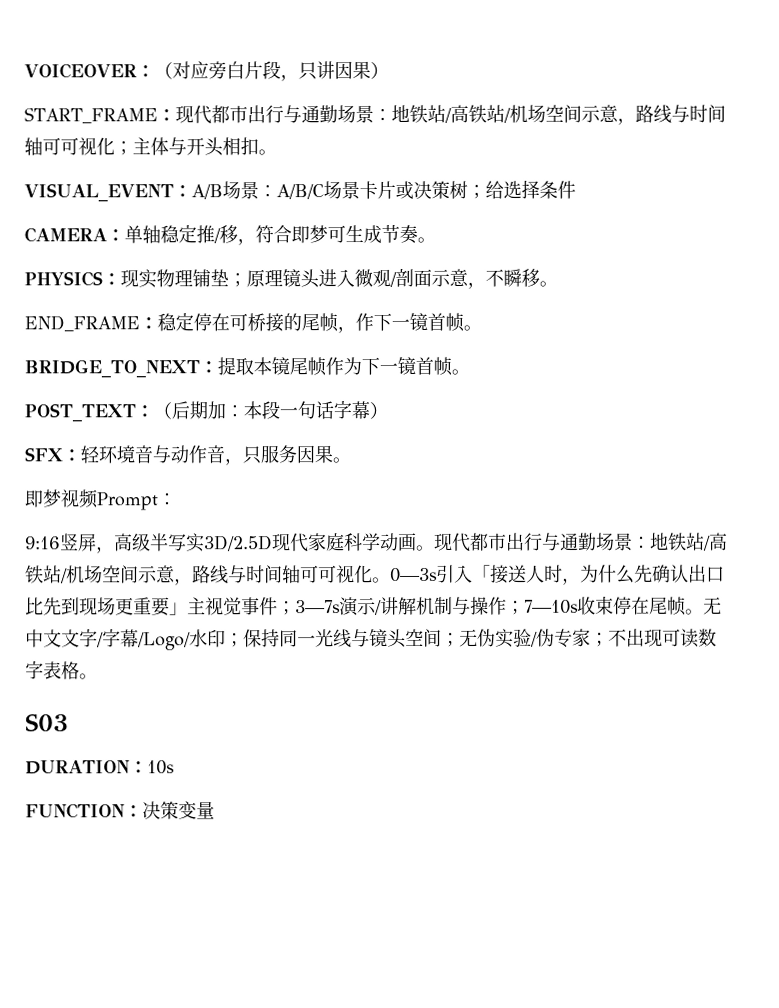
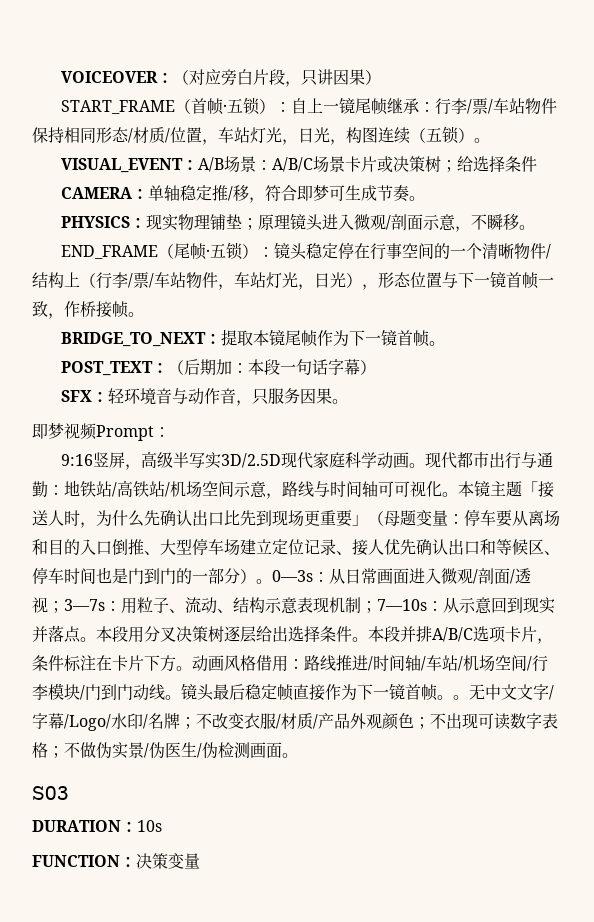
[156,104,726,125] [24,137,259,157] ：现代都市出行与通勤场景：地铁站/高铁站/机场空间示意，路线与时间轴可可视化；主体与开头相扣 -> [174,97,557,115] [32,126,474,145] （首帧·五锁）：自上一镜尾帧继承：行李/票/车站物件保持相同形态/材质/位置，车站灯光，日光，构图连续（五锁）
[139,312,446,334] ：稳定停在可桥接的尾帧，作下一镜首 -> [157,242,551,260] [32,271,554,290] [32,301,112,319] （尾帧·五锁）：镜头稳定停在行事空间的一个清晰物件/结构上（行李/票/车站物件，车站灯光，日光），形态位置与下一镜首帧一致，作桥接
[596,532,633,551] 场景 -> (48, 489) none
[390,564,473,583] 0—3s引入 -> [458,480,522,497] 本镜主题
[187,596,687,617] 主视觉事件；3—7s演示/讲解机制与操作；7—10s收束停在尾帧 -> [368,509,560,527] [32,538,560,556] [32,567,531,584] [32,597,555,614] [32,625,553,644] [32,655,548,672] [32,683,453,701] （母题变量：停车要从离场和目的入口倒推、大型停车场建立定位记录、接人优先确认出口和等候区、停车时间也是门到门的一部分）。0—3s：从日常画面进入微观/剖面/透视；3—7s：用粒子、流动、结构示意表现机制；7—10s：从示意回到现实并落点。本段用分叉决策树逐层给出选择条件。本段并排A/B/C选项卡片，条件标注在卡片下方。动画风格借用：路线推进/时间轴/车站/机场空间/行李模块/门到门动线。镜头最后稳定帧直接作为下一镜首帧。
[225,628,591,649] ；保持同一光线与镜头空间；无伪实验/伪专家 -> [143,713,414,730] /名牌；不改变衣服/材质/产品外观颜色
(80, 670) none -> [48,742,282,759] ；不做伪实景/伪医生/伪检测画面

